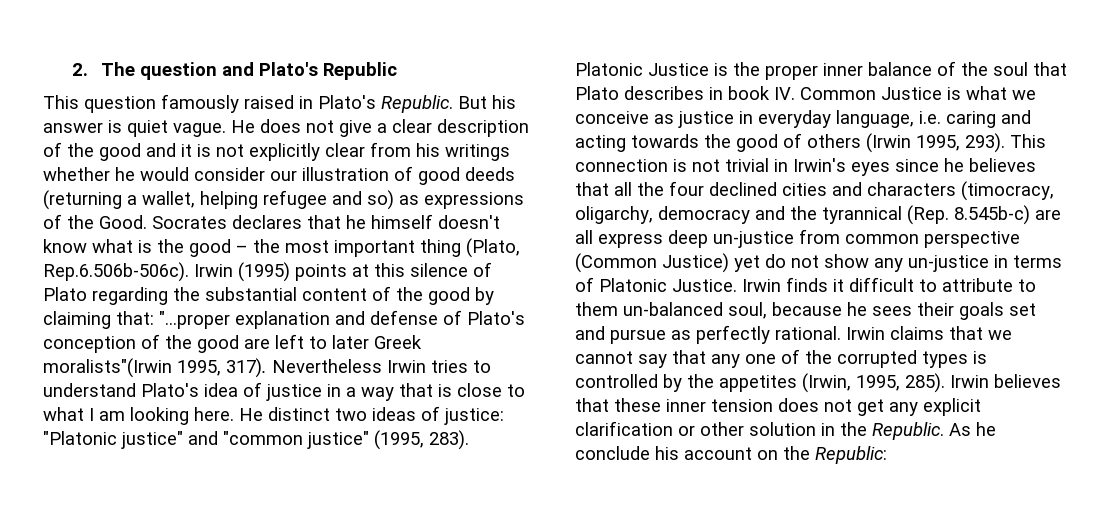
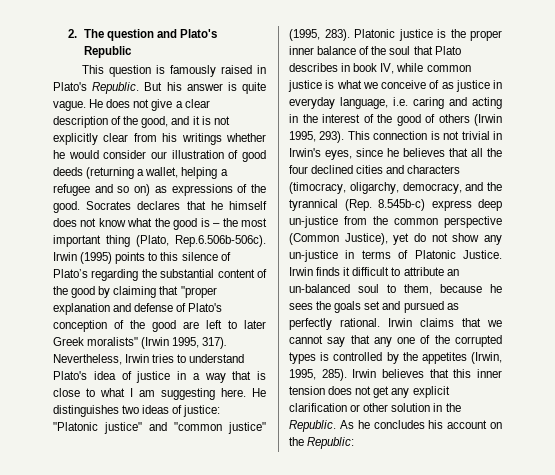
(156, 104) none -> [156,65,166,74] is
[127,120,168,137] quiet -> [241,82,266,94] quite
[99,143,141,161] good -> [141,116,169,128] good,
(258, 200) none -> [220,169,228,176] a
[367,190,394,210] so) -> [117,184,151,196] so on)
[99,215,147,229] Good. -> [53,201,80,213] good.
[438,215,500,229] doesn't -> [53,218,97,227] does not
[138,239,231,257] is the good -> [154,218,210,230] the good is
[352,264,369,277] at -> [148,252,158,261] to
[43,287,87,301] Plato -> [53,269,88,278] Plato’s
[116,311,230,329] that: "…proper -> [159,286,217,298] that "proper
[43,358,172,378] moralists"(Irwin -> [87,337,170,349] moralists" (Irwin
[272,359,382,373] Nevertheless -> [53,354,122,365] Nevertheless,
[130,407,189,425] looking -> [161,388,215,400] suggesting
[268,407,330,421] distinct -> [53,405,119,417] distinguishes
[648,63,709,76] Justice -> [398,29,433,41] justice
[774,87,942,100] IV. Common Justice -> [380,63,471,74] [288,80,322,92] IV, while common justice
(649, 117) none -> [429,80,440,89] of
[631,134,699,148] towards -> [289,114,374,123] in the interest of
[851,162,890,176] eyes -> [325,150,352,160] eyes,
[658,206,750,224] democracy -> [402,182,462,194] democracy,
[1035,209,1061,220] [575,230,593,244] are all -> (425, 205) none
(840, 236) none -> [373,216,388,225] the
[662,253,729,273] Justice) -> [344,233,388,245] Justice),
[1018,279,1036,292] [575,302,767,319] to them un-balanced soul, -> [446,269,459,276] [289,284,432,295] an un-balanced soul to them,
[917,302,954,316] their -> [316,301,332,310] the
[610,329,666,344] pursue -> [403,301,444,313] pursued
[614,398,661,412] these -> [453,369,472,378] this
[575,446,650,460] conclude -> [373,420,425,429] concludes

